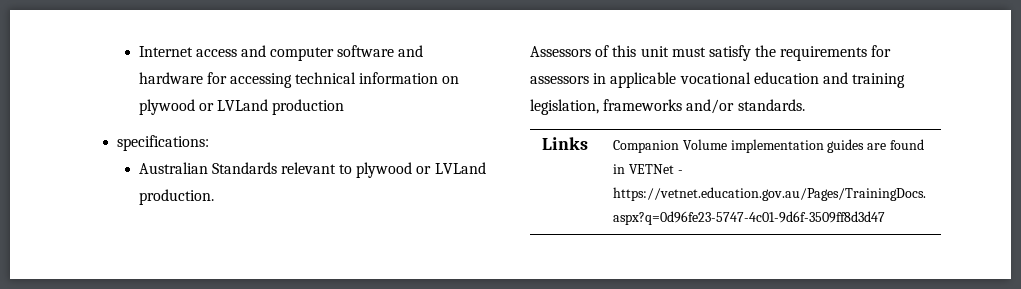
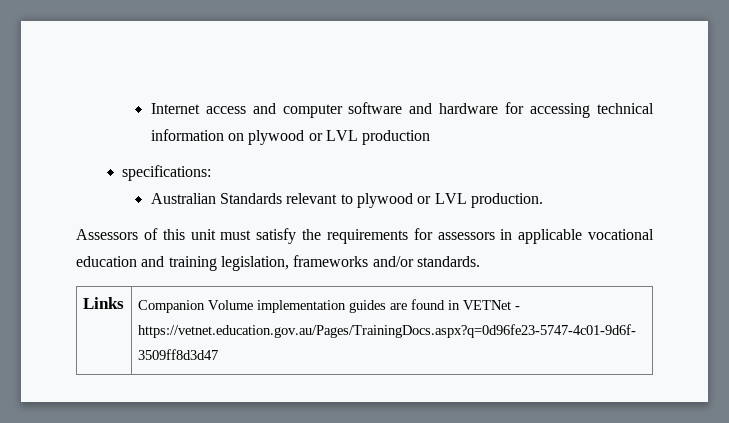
[216,99,268,111] LVLand -> [326,130,359,141] LVL
[434,162,486,174] LVLand -> [434,193,467,204] LVL

